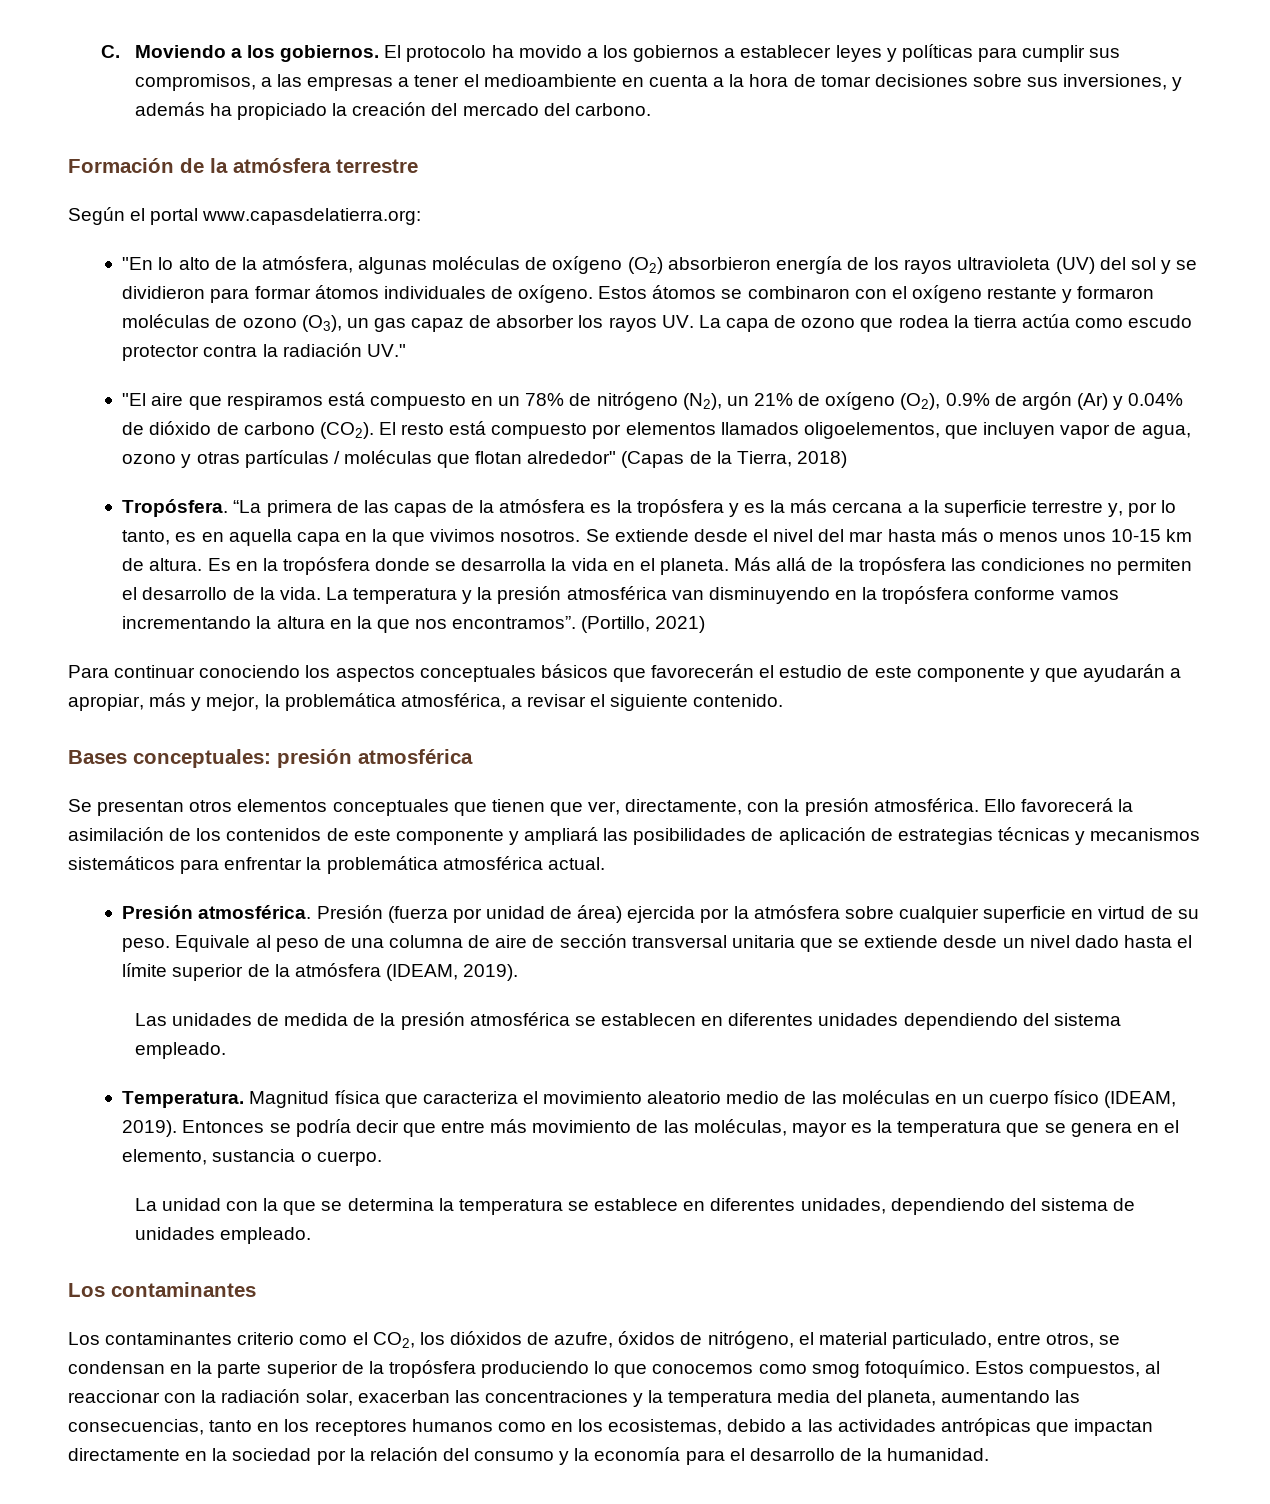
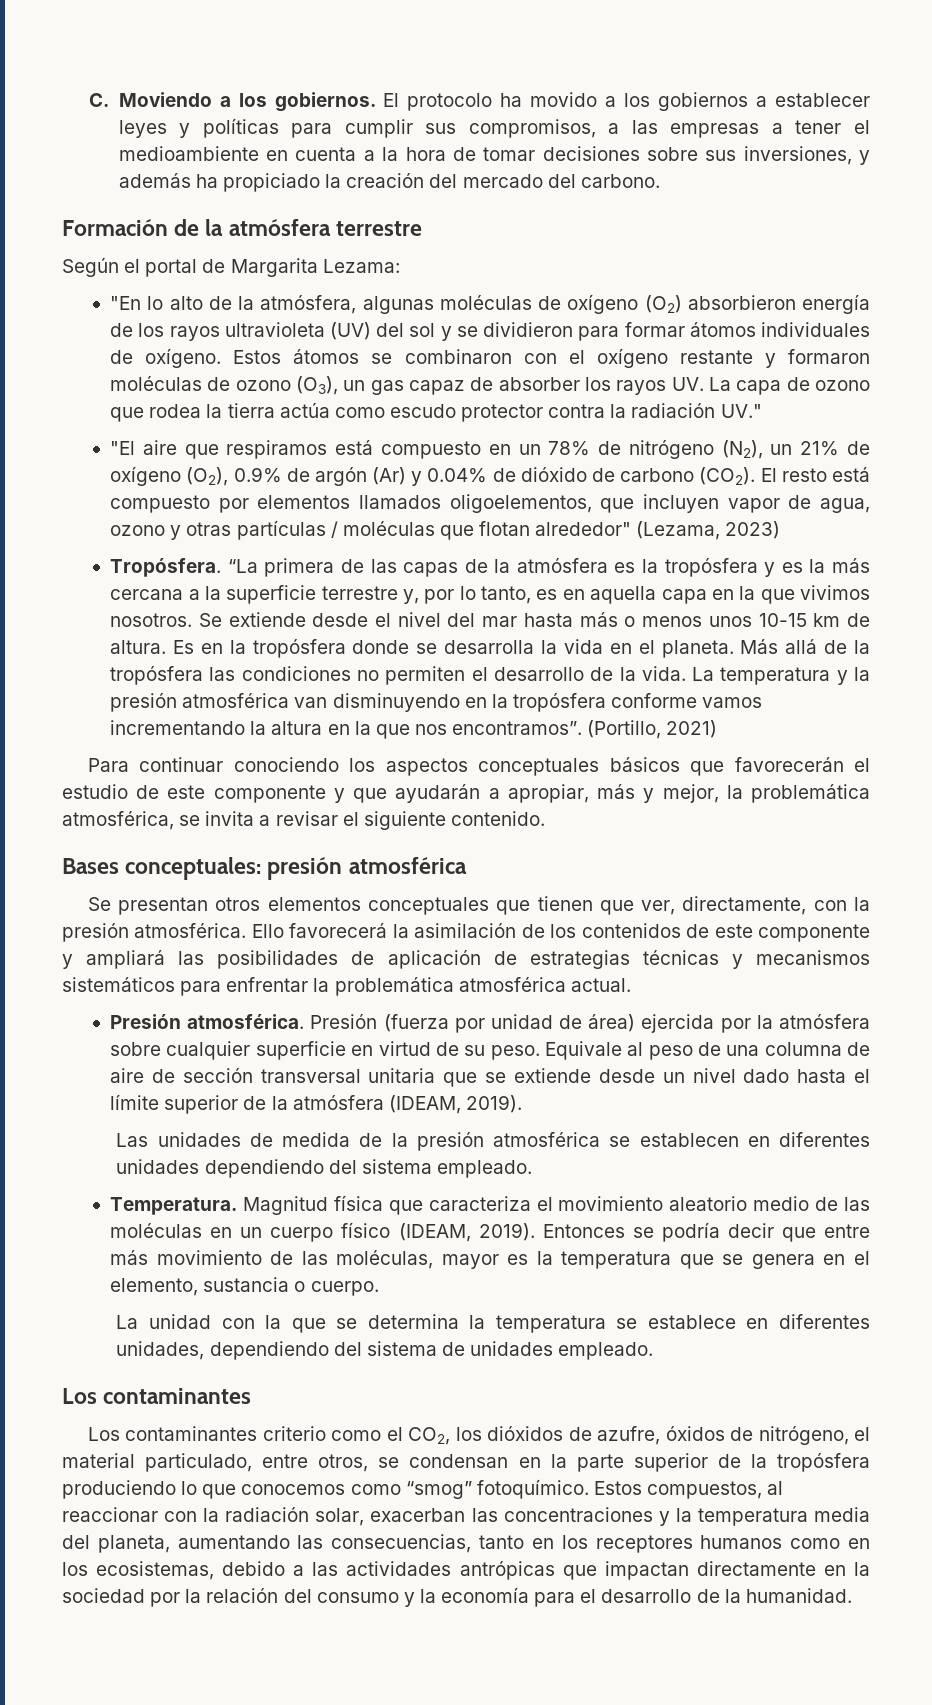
[202,208,422,225] www.capasdelatierra.org: -> [202,258,400,277] de Margarita Lezama:
[621,451,847,468] (Capas de la Tierra, 2018) -> [636,521,781,540] (Lezama, 2023)
(506, 701) none -> [179,811,255,826] se invita
[811,1364,860,1378] smog -> [405,1481,472,1499] “smog”

